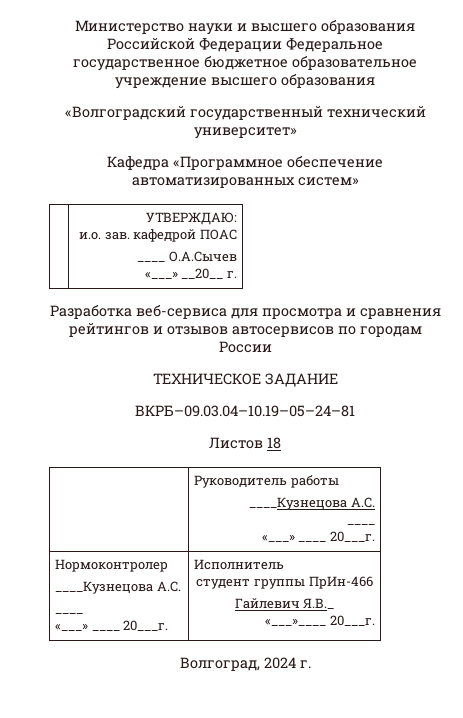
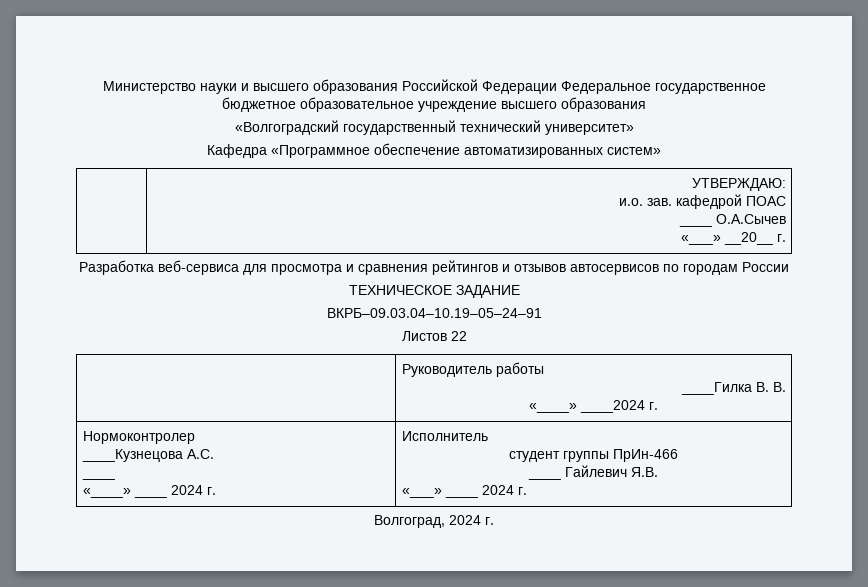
[135,405,355,417] ВКРБ–09.03.04–10.19–05–24–81 -> [326,308,542,318] ВКРБ–09.03.04–10.19–05–24–91
[267,437,281,449] 18 -> [450,331,467,341] 22
[249,497,375,510] [346,524,375,525] [261,531,375,542] ____Кузнецова А.С. // ____ // «___» ____ 20___г. -> [680,382,786,395] [529,400,658,413] ____Гилка В. В. // «____» ____2024 г.
[55,620,169,631] «___» ____ 20___г. -> [82,488,167,498] [170,485,216,495] «____» ____ 2024 г.
[234,598,335,609] [265,615,375,626] Гайлевич Я.В._ // «___»____ 20___г. -> [528,477,561,480] [565,465,658,477] [401,488,478,498] [481,485,527,495] ____ Гайлевич Я.В. // «___» ____ 2024 г.

